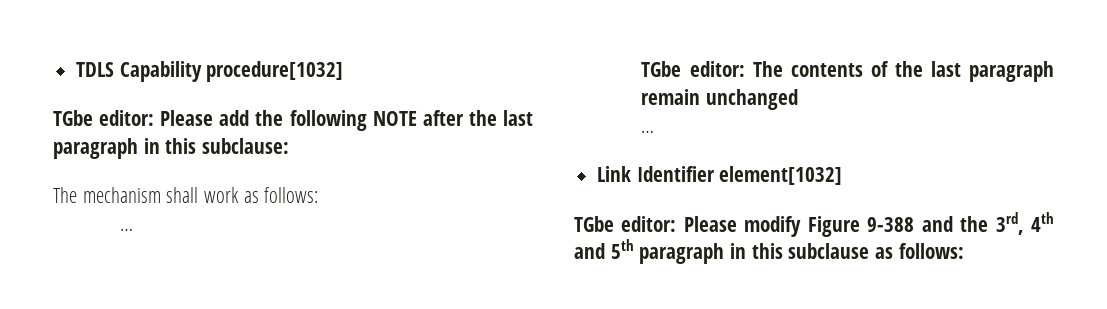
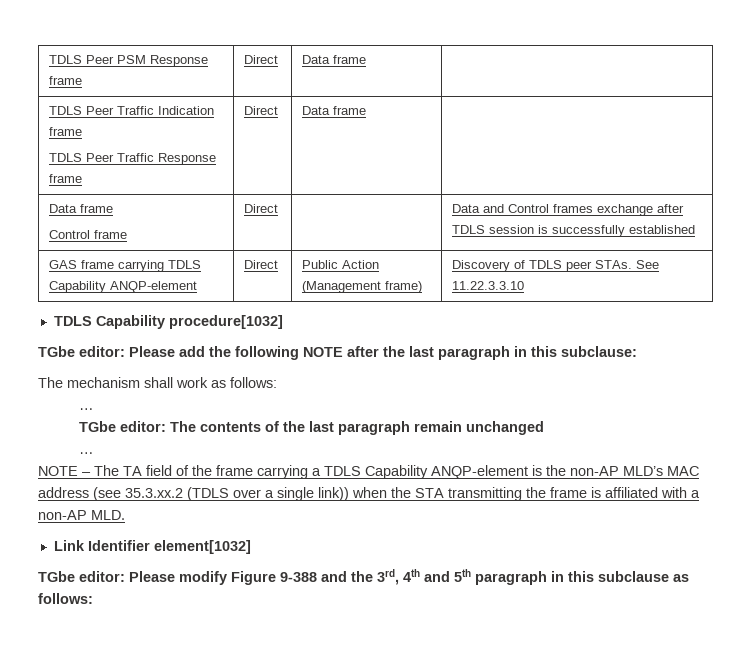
[76,62,115,77] TDLS -> [49,55,209,67] [49,76,83,85] [244,55,279,64] [302,55,367,64] [49,106,215,115] [49,127,83,136] [49,153,217,165] [49,174,83,183] [244,106,279,115] [302,106,367,115] [49,204,114,213] [49,230,128,239] [244,204,279,213] [452,204,685,216] [452,225,696,237] [49,260,202,272] [49,281,198,293] [244,260,279,269] [302,260,380,269] [302,281,423,293] [452,260,660,272] [452,281,525,290] [53,316,92,326] TDLS Peer PSM Response frame | Direct | Data frame | // TDLS Peer Traffic Indication frame // TDLS Peer Traffic Response frame | Direct | Data frame | // Data frame // Control frame | Direct | | Data and Control frames exchange after TDLS session is successfully established // GAS frame carrying TDLS Capability ANQP-element | Direct | Public Action (Management frame) | Discovery of TDLS peer STAs. See 11.22.3.3.10 // TDLS
(655, 131) none -> [38,465,699,479] [38,487,700,501] [38,510,125,520] // NOTE – The TA field of the frame carrying a TDLS Capability ANQP-element is the non-AP MLD’s MAC address (see 35.3.xx.2 (TDLS over a single link)) when the STA transmitting the frame is affiliated with a non-AP MLD.

